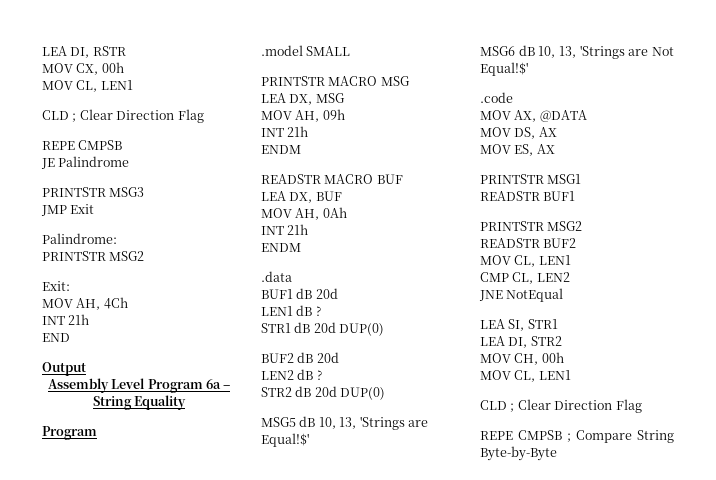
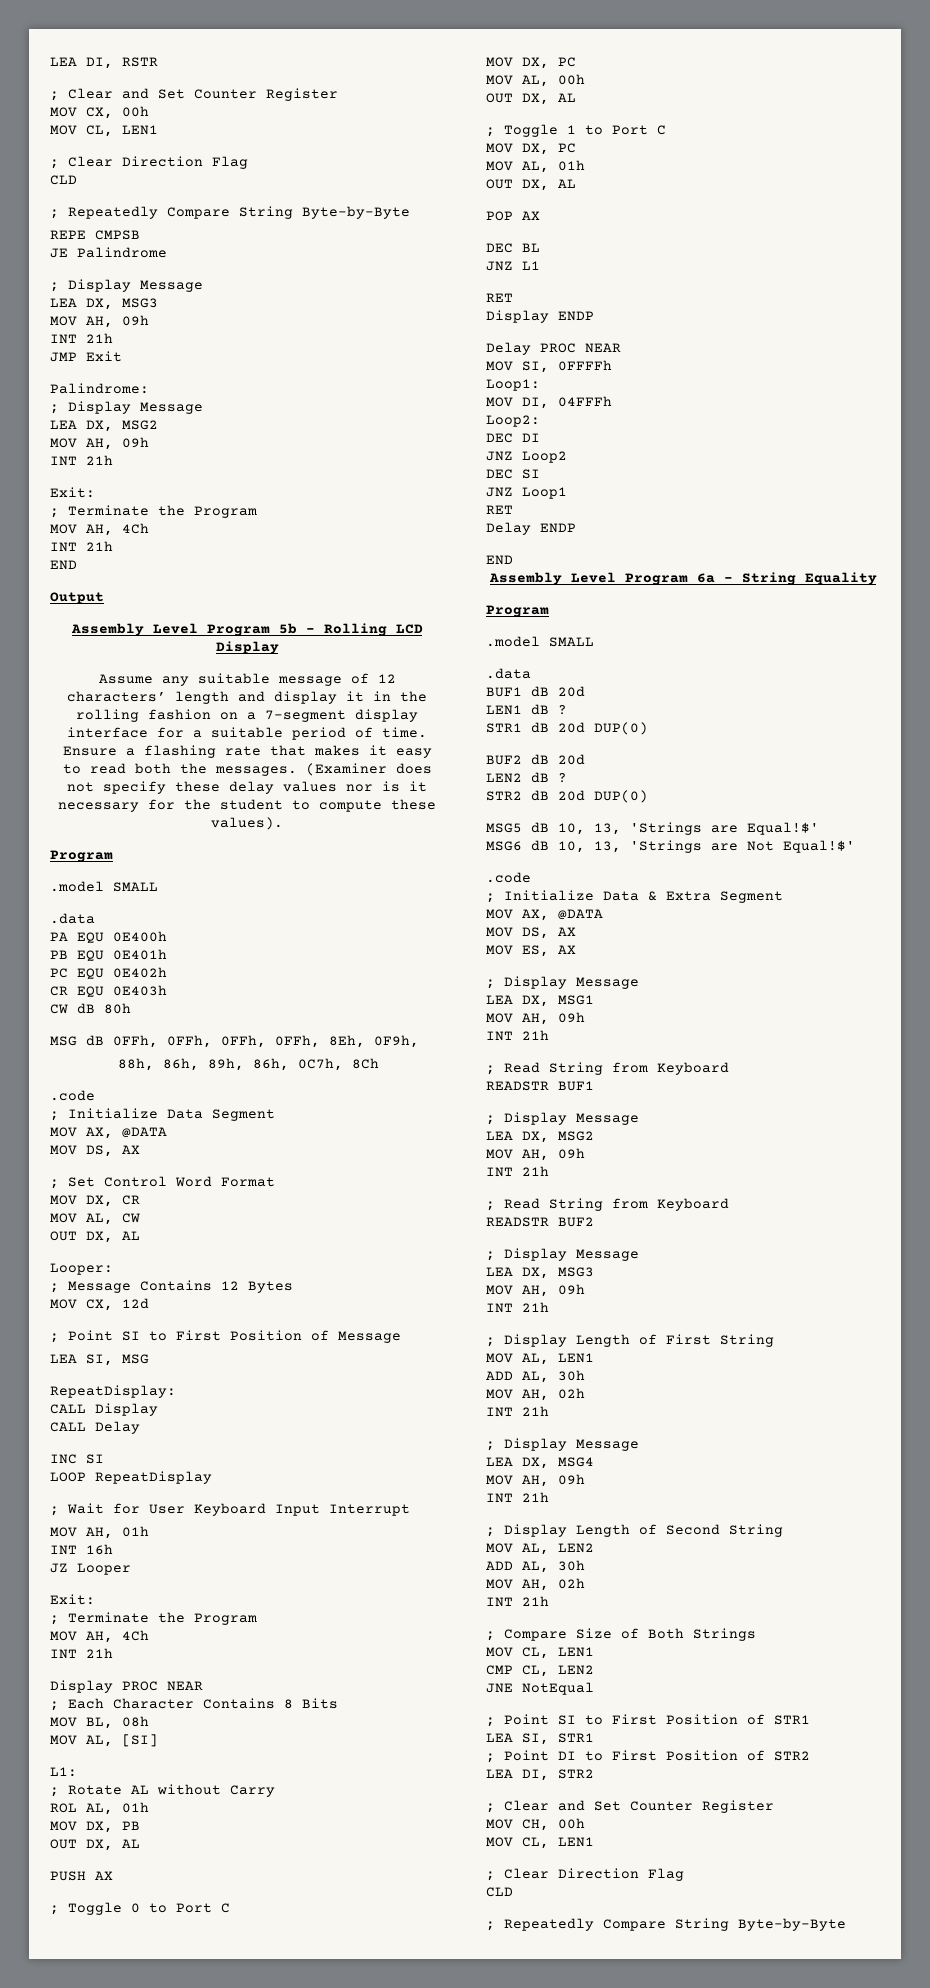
(126, 51) none -> [50,88,338,101] // ; Clear and Set Counter Register
[42,109,204,123] [42,140,123,150] [41,156,130,169] [42,187,145,197] [41,204,95,216] [42,233,117,244] [42,251,145,261] [42,281,70,291] CLD ; Clear Direction Flag // REPE CMPSB // JE Palindrome // PRINTSTR MSG3 // JMP Exit // Palindrome: // PRINTSTR MSG2 // Exit: -> [50,156,248,169] [50,175,77,185] [50,206,410,219] [50,230,140,240] [50,247,167,258] [50,279,203,292] [50,298,158,310] [50,315,149,328] [50,333,113,344] [50,351,122,362] [50,383,149,394] [50,401,203,414] [50,420,158,432] [50,437,149,450] [50,455,113,466] [50,487,95,498] [50,505,257,518] ; Clear Direction Flag // CLD // ; Repeatedly Compare String Byte-by-Byte // REPE CMPSB // JE Palindrome // ; Display Message // LEA DX, MSG3 // MOV AH, 09h // INT 21h // JMP Exit // Palindrome: // ; Display Message // LEA DX, MSG2 // MOV AH, 09h // INT 21h // Exit: // ; Terminate the Program
(86, 369) none -> [70,623,423,636] [215,641,279,654] [98,673,396,686] [67,691,427,704] [76,709,418,722] [67,727,427,740] [62,745,432,758] [62,763,432,776] [67,781,427,794] [58,799,436,812] [211,817,283,830] [50,850,113,862] [50,881,158,892] [50,913,95,924] [50,931,167,943] [50,949,167,961] [50,967,167,979] [50,985,167,997] [50,1003,131,1014] [50,1035,419,1048] [118,1058,380,1071] [50,1090,95,1101] [50,1108,275,1121] [50,1127,167,1139] [50,1145,140,1157] [50,1176,275,1189] [50,1195,140,1207] [50,1213,140,1225] [50,1231,140,1243] [50,1263,113,1275] [50,1280,293,1293] [50,1298,149,1311] [50,1330,401,1343] [50,1354,149,1366] [50,1385,176,1398] [50,1403,158,1416] [50,1421,140,1434] [50,1454,104,1464] [50,1471,212,1484] [50,1503,410,1516] [50,1526,149,1539] [50,1544,113,1555] [50,1563,131,1575] [50,1594,95,1605] [50,1612,257,1625] [50,1630,149,1643] [50,1648,113,1659] [50,1680,203,1693] [50,1698,338,1711] [50,1716,149,1729] [50,1734,158,1747] [50,1767,77,1777] [50,1784,275,1797] [50,1802,149,1815] [50,1821,140,1833] [50,1839,140,1851] [50,1871,113,1881] [50,1902,230,1915] [486,57,576,69] [486,74,585,87] [486,93,576,105] [486,124,666,137] [486,143,576,155] [486,160,585,173] [486,179,576,191] [486,211,540,221] [486,243,540,253] [486,261,540,271] [486,293,513,302] [486,310,594,323] [486,342,621,355] [486,360,612,373] [486,379,540,391] [486,396,612,409] [486,415,540,427] [486,433,540,443] [486,451,567,463] [486,469,540,479] [486,487,567,499] [486,505,513,514] [486,522,576,535] [486,555,513,565] // Assembly Level Program 5b – Rolling LCD Display // Assume any suitable message of 12 characters’ length and display it in the rolling fashion on a 7-segment display interface for a suitable period of time. Ensure a flashing rate that makes it easy to read both the messages. (Examiner does not specify these delay values nor is it necessary for the student to compute these values). // Program // .model SMALL // .data // PA EQU 0E400h // PB EQU 0E401h // PC EQU 0E402h // CR EQU 0E403h // CW dB 80h // MSG dB 0FFh, 0FFh, 0FFh, 0FFh, 8Eh, 0F9h, // 88h, 86h, 89h, 86h, 0C7h, 8Ch // .code // ; Initialize Data Segment // MOV AX, @DATA // MOV DS, AX // ; Set Control Word Format // MOV DX, CR // MOV AL, CW // OUT DX, AL // Looper: // ; Message Contains 12 Bytes // MOV CX, 12d // ; Point SI to First Position of Message // LEA SI, MSG // RepeatDisplay: // CALL Display // CALL Delay // INC SI // LOOP RepeatDisplay // ; Wait for User Keyboard Input Interrupt // MOV AH, 01h // INT 16h // JZ Looper // Exit: // ; Terminate the Program // MOV AH, 4Ch // INT 21h // Display PROC NEAR // ; Each Character Contains 8 Bits // MOV BL, 08h // MOV AL, [SI] // L1: // ; Rotate AL without Carry // ROL AL, 01h // MOV DX, PB // OUT DX, AL // PUSH AX // ; Toggle 0 to Port C // MOV DX, PC // MOV AL, 00h // OUT DX, AL // ; Toggle 1 to Port C // MOV DX, PC // MOV AL, 01h // OUT DX, AL // POP AX // DEC BL // JNZ L1 // RET // Display ENDP // Delay PROC NEAR // MOV SI, 0FFFFh // Loop1: // MOV DI, 04FFFh // Loop2: // DEC DI // JNZ Loop2 // DEC SI // JNZ Loop1 // RET // Delay ENDP // END
[261,76,410,86] [261,93,345,105] [261,109,345,122] [261,126,309,137] [261,145,301,154] [261,174,403,184] [261,191,342,203] [261,207,347,220] [261,224,309,235] [261,243,301,252] // PRINTSTR MACRO MSG // LEA DX, MSG // MOV AH, 09h // INT 21h // ENDM // READSTR MACRO BUF // LEA DX, BUF // MOV AH, 0Ah // INT 21h // ENDM -> (594, 642) none
(513, 97) none -> [486,890,783,903] // ; Initialize Data & Extra Segment
[480,174,582,184] [480,191,576,201] [480,221,583,231] [480,238,577,248] PRINTSTR MSG1 // READSTR BUF1 // PRINTSTR MSG2 // READSTR BUF2 -> [486,976,639,989] [486,995,594,1007] [486,1012,585,1025] [486,1030,549,1041] [486,1062,729,1075] [486,1081,594,1091] [486,1112,639,1125] [486,1131,594,1143] [486,1148,585,1161] [486,1166,549,1177] [486,1198,729,1211] [486,1217,594,1227] [486,1248,639,1261] [486,1267,594,1279] [486,1284,585,1297] [486,1302,549,1313] [486,1334,774,1347] [486,1353,594,1365] [486,1370,585,1383] [486,1388,585,1401] [486,1406,549,1417] [486,1438,639,1451] [486,1457,594,1469] [486,1474,585,1487] [486,1492,549,1503] [486,1524,783,1537] [486,1543,594,1555] [486,1560,585,1573] [486,1578,585,1591] [486,1596,549,1607] [486,1628,756,1641] ; Display Message // LEA DX, MSG1 // MOV AH, 09h // INT 21h // ; Read String from Keyboard // READSTR BUF1 // ; Display Message // LEA DX, MSG2 // MOV AH, 09h // INT 21h // ; Read String from Keyboard // READSTR BUF2 // ; Display Message // LEA DX, MSG3 // MOV AH, 09h // INT 21h // ; Display Length of First String // MOV AL, LEN1 // ADD AL, 30h // MOV AH, 02h // INT 21h // ; Display Message // LEA DX, MSG4 // MOV AH, 09h // INT 21h // ; Display Length of Second String // MOV AL, LEN2 // ADD AL, 30h // MOV AH, 02h // INT 21h // ; Compare Size of Both Strings
[480,319,558,331] [480,336,562,348] LEA SI, STR1 // LEA DI, STR2 -> [486,1714,810,1727] [486,1733,594,1745] [486,1750,810,1763] [486,1769,594,1781] [486,1800,774,1813] ; Point SI to First Position of STR1 // LEA SI, STR1 // ; Point DI to First Position of STR2 // LEA DI, STR2 // ; Clear and Set Counter Register
[480,399,642,413] [480,430,571,442] CLD ; Clear Direction Flag // REPE CMPSB ; -> [486,1868,684,1881] [486,1887,513,1897] [486,1918,594,1931] ; Clear Direction Flag // CLD // ; Repeatedly

